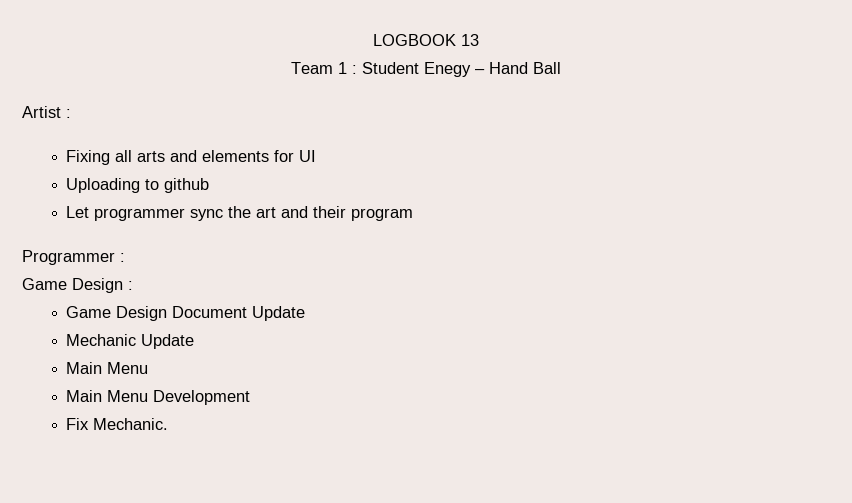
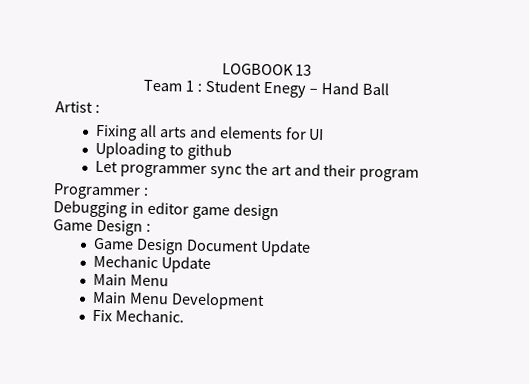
(125, 257) none -> [53,200,279,221] // Debugging in editor game design

